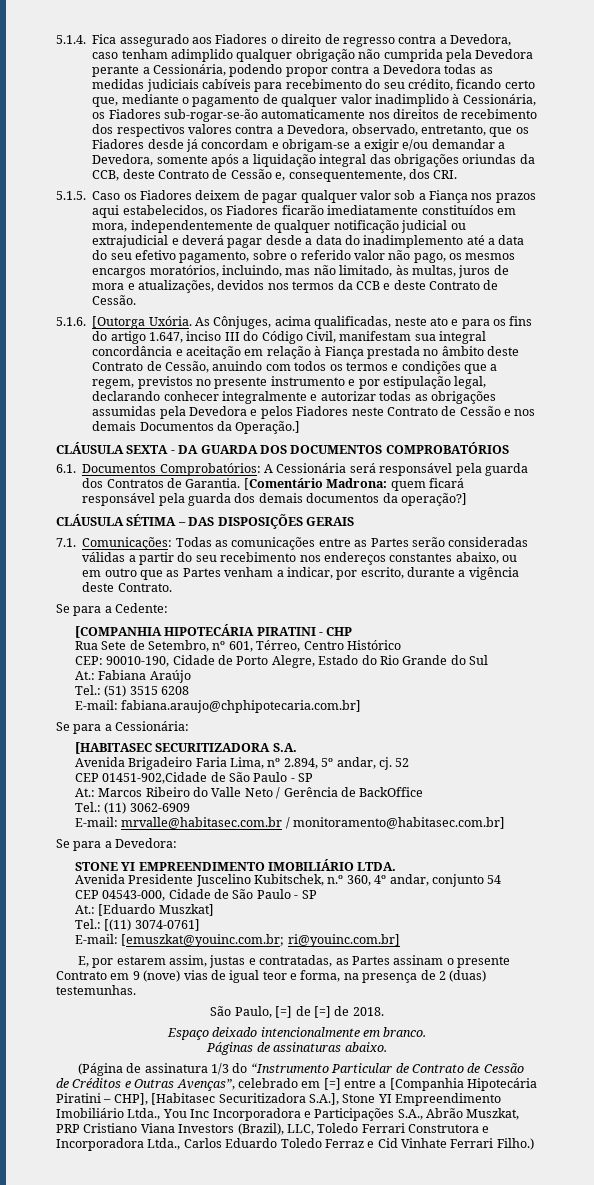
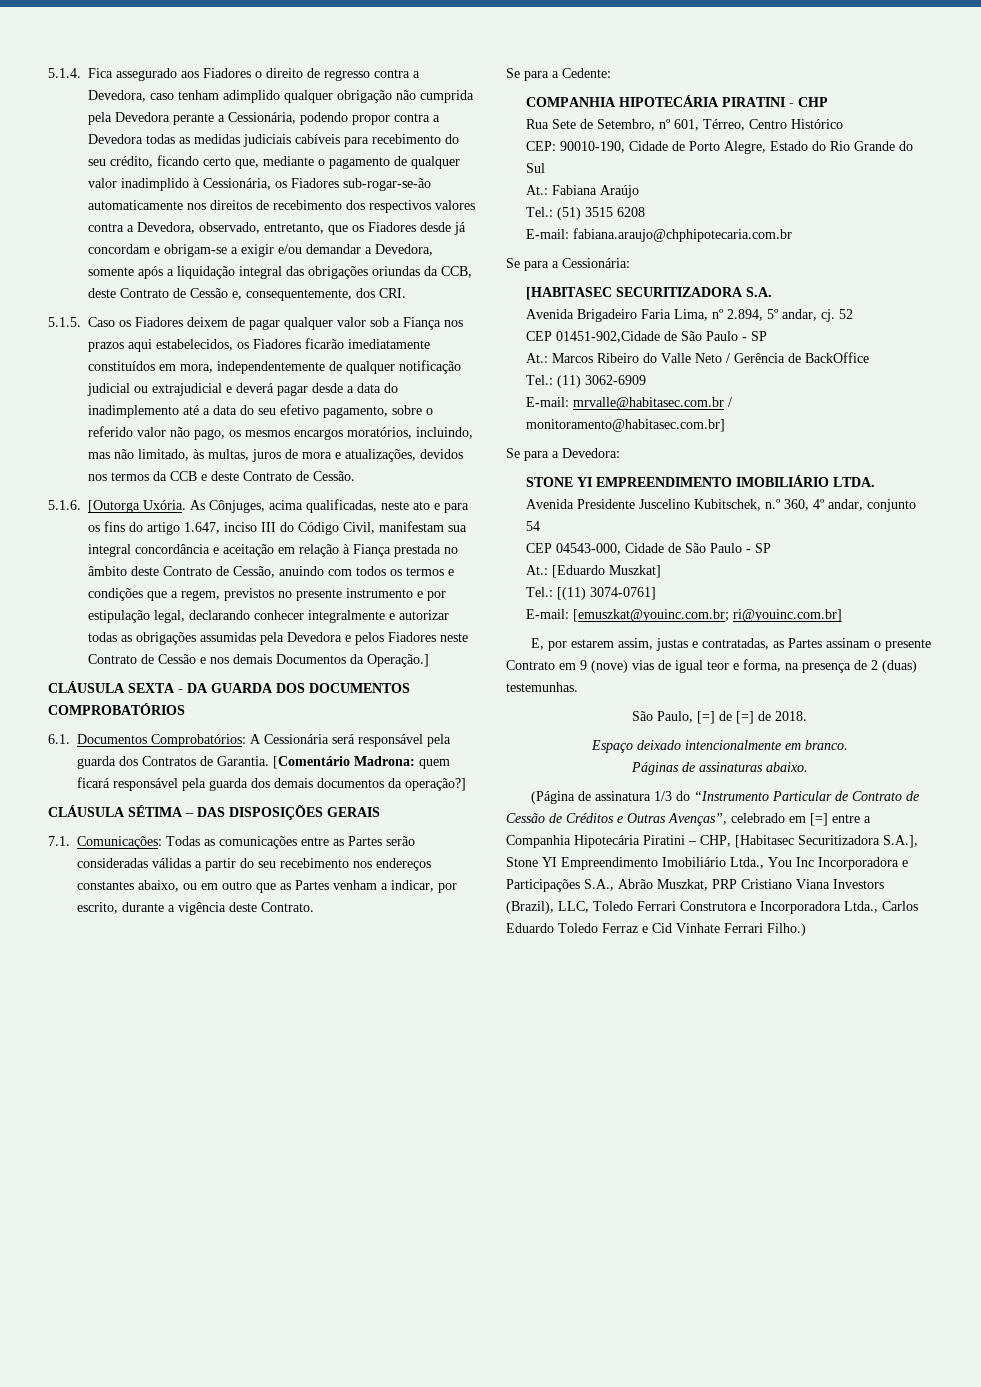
[74,626,162,638] [COMPANHIA -> [525,97,616,107] COMPANHIA
[121,700,362,713] fabiana.araujo@chphipotecaria.com.br] -> [572,228,792,242] fabiana.araujo@chphipotecaria.com.br
[389,1078,464,1091] [Companhia -> [506,835,571,848] Companhia
[113,1093,148,1105] CHP], -> [700,835,731,847] CHP,

